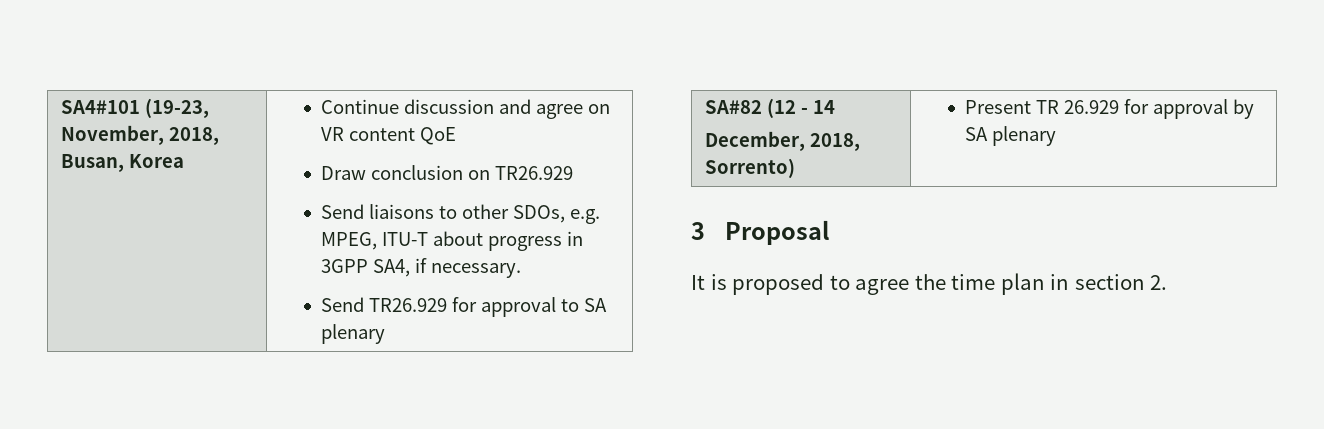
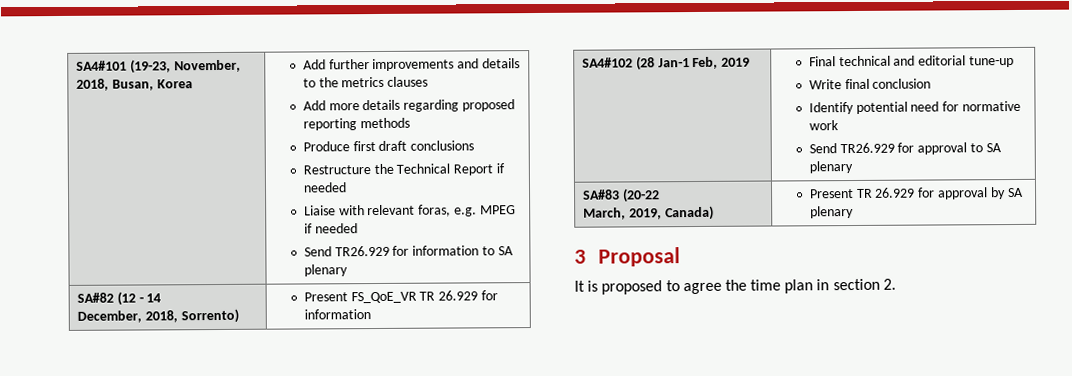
[320,99,610,119] [320,127,456,145] [320,165,573,180] [320,204,600,224] [320,231,583,251] [320,258,521,278] [320,297,556,317] Continue discussion and agree on VR content QoE // Draw conclusion on TR26.929 // Send liaisons to other SDOs, e.g. MPEG, ITU-T about progress in 3GPP SA4, if necessary. // Send TR26.929 for approval -> [302,58,521,72] [302,76,429,88] [302,99,516,112] [302,117,410,131] [302,140,475,152] [302,163,506,176] [302,182,347,193] [303,204,516,217] [303,223,358,234] [303,245,480,257] Add further improvements and details to the metrics clauses // Add more details regarding proposed reporting methods // Produce first draft conclusions // Restructure the Technical Report if needed // Liaise with relevant foras, e.g. MPEG if needed // Send TR26.929 for information
(795, 168) none -> [303,290,499,304] [303,309,371,320] [582,56,751,71] [808,55,1015,68] [808,78,932,90] [808,100,1022,115] [808,120,839,131] [808,142,1002,155] [808,161,853,174] [583,188,660,203] [583,205,714,221] | Present FS_QoE_VR TR 26.929 for information // SA4#102 (28 Jan-1 Feb, 2019 | Final technical and editorial tune-up // Write final conclusion // Identify potential need for normative work // Send TR26.929 for approval to SA plenary // SA#83 (20-22 // March, 2019, Canada)

